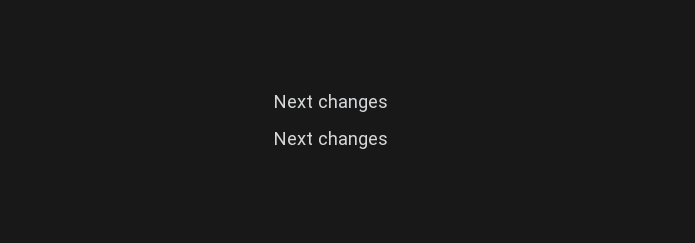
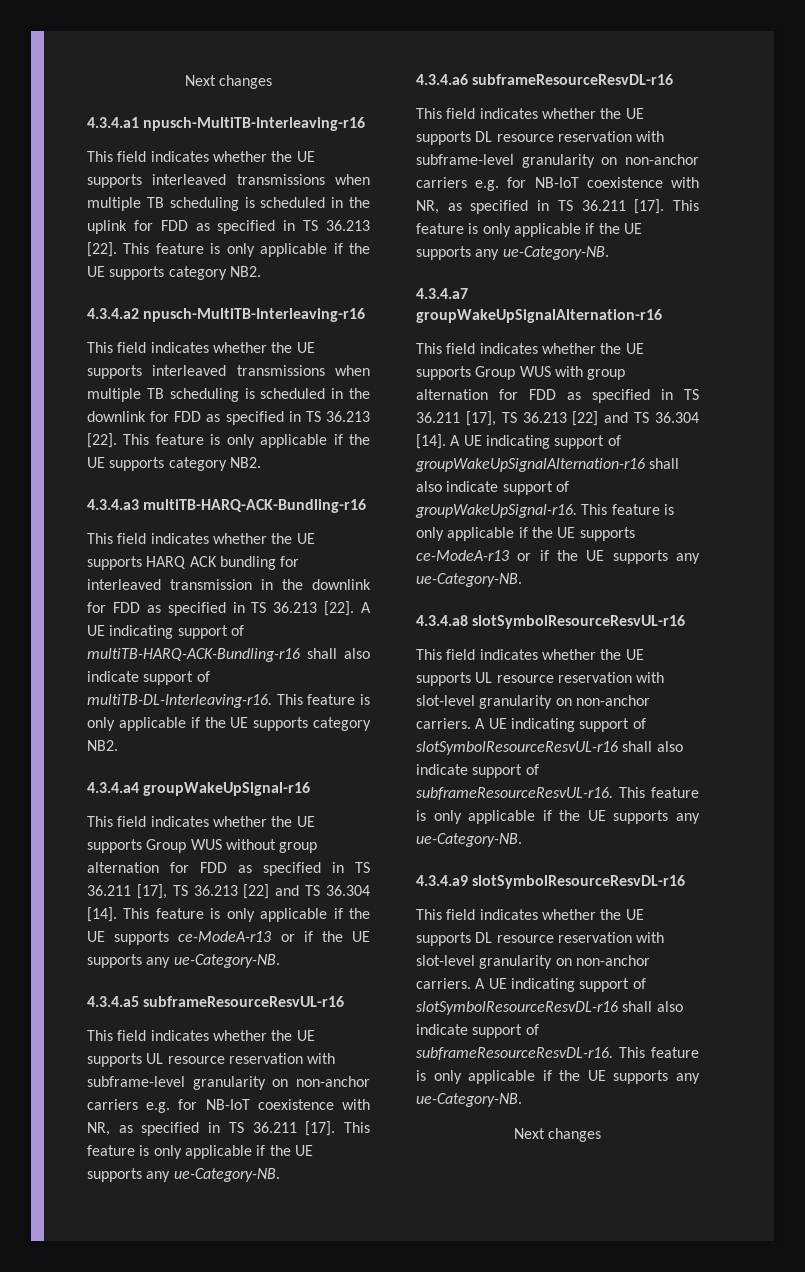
[273,94,388,112] Next changes -> [184,75,273,89] [87,117,366,131] [87,151,315,162] [87,174,370,188] [87,197,371,211] [87,220,370,234] [87,242,370,257] [87,266,261,280] [87,308,366,322] [87,342,315,353] [87,365,370,379] [87,388,371,402] [87,411,370,425] [87,433,370,448] [87,457,261,471] [87,499,367,513] [87,533,315,544] [87,556,300,570] [87,579,371,590] [87,601,371,616] [87,625,244,639] [87,648,370,662] [87,671,210,685] [87,694,371,708] [87,717,371,731] [87,740,118,751] [87,782,311,796] [87,816,315,827] [87,839,318,853] [87,862,370,876] [87,884,370,899] [87,907,370,922] [87,931,370,945] [87,954,280,968] [87,996,345,1007] [87,1030,315,1041] [87,1053,336,1067] [87,1076,371,1090] [87,1099,370,1113] [87,1121,370,1136] [87,1145,313,1159] [87,1168,280,1182] [416,74,674,85] [416,108,644,119] [416,131,665,145] [416,154,699,168] [416,177,699,191] [416,199,699,214] [416,223,642,237] [416,246,609,260] [416,288,468,299] [416,309,662,323] [416,343,644,354] [416,366,626,380] [416,389,699,403] [416,411,699,426] [416,434,621,449] [415,458,680,472] [416,481,569,495] [415,504,674,518] [416,527,635,541] [416,550,700,564] [416,573,522,587] [416,615,686,629] [416,649,644,660] [416,672,665,686] [416,695,650,709] [416,718,646,732] [416,741,683,755] [416,764,539,778] [416,787,699,800] [416,810,700,824] [416,833,522,847] [416,875,686,889] [416,909,644,920] [416,932,665,946] [416,955,650,969] [416,978,646,992] [416,1001,683,1015] [416,1024,539,1038] [416,1047,699,1060] [416,1070,700,1084] [416,1093,522,1107] Next changes // 4.3.4.a1 npusch-MultiTB-Interleaving-r16 // This field indicates whether the UE supports interleaved transmissions when multiple TB scheduling is scheduled in the uplink for FDD as specified in TS 36.213 [22]. This feature is only applicable if the UE supports category NB2. // 4.3.4.a2 npusch-MultiTB-Interleaving-r16 // This field indicates whether the UE supports interleaved transmissions when multiple TB scheduling is scheduled in the downlink for FDD as specified in TS 36.213 [22]. This feature is only applicable if the UE supports category NB2. // 4.3.4.a3 multiTB-HARQ-ACK-Bundling-r16 // This field indicates whether the UE supports HARQ ACK bundling for interleaved transmission in the downlink for FDD as specified in TS 36.213 [22]. A UE indicating support of multiTB-HARQ-ACK-Bundling-r16 shall also indicate support of multiTB-DL-Interleaving-r16. This feature is only applicable if the UE supports category NB2. // 4.3.4.a4 groupWakeUpSignal-r16 // This field indicates whether the UE supports Group WUS without group alternation for FDD as specified in TS 36.211 [17], TS 36.213 [22] and TS 36.304 [14]. This feature is only applicable if the UE supports ce-ModeA-r13 or if the UE supports any ue-Category-NB. // 4.3.4.a5 subframeResourceResvUL-r16 // This field indicates whether the UE supports UL resource reservation with subframe-level granularity on non-anchor carriers e.g. for NB-IoT coexistence with NR, as specified in TS 36.211 [17]. This feature is only applicable if the UE supports any ue-Category-NB. // 4.3.4.a6 subframeResourceResvDL-r16 // This field indicates whether the UE supports DL resource reservation with subframe-level granularity on non-anchor carriers e.g. for NB-IoT coexistence with NR, as specified in TS 36.211 [17]. This feature is only applicable if the UE supports any ue-Category-NB. // 4.3.4.a7 groupWakeUpSignalAlternation-r16 // This field indicates whether the UE supports Group WUS with group alternation for FDD as specified in TS 36.211 [17], TS 36.213 [22] and TS 36.304 [14]. A UE indicating support of groupWakeUpSignalAlternation-r16 shall also indicate support of groupWakeUpSignal-r16. This feature is only applicable if the UE supports ce-ModeA-r13 or if the UE supports any ue-Category-NB. // 4.3.4.a8 slotSymbolResourceResvUL-r16 // This field indicates whether the UE supports UL resource reservation with slot-level granularity on non-anchor carriers. A UE indicating support of slotSymbolResourceResvUL-r16 shall also indicate support of subframeResourceResvUL-r16. This feature is only applicable if the UE supports any ue-Category-NB. // 4.3.4.a9 slotSymbolResourceResvDL-r16 // This field indicates whether the UE supports DL resource reservation with slot-level granularity on non-anchor carriers. A UE indicating support of slotSymbolResourceResvDL-r16 shall also indicate support of subframeResourceResvDL-r16. This feature is only applicable if the UE supports any ue-Category-NB.

